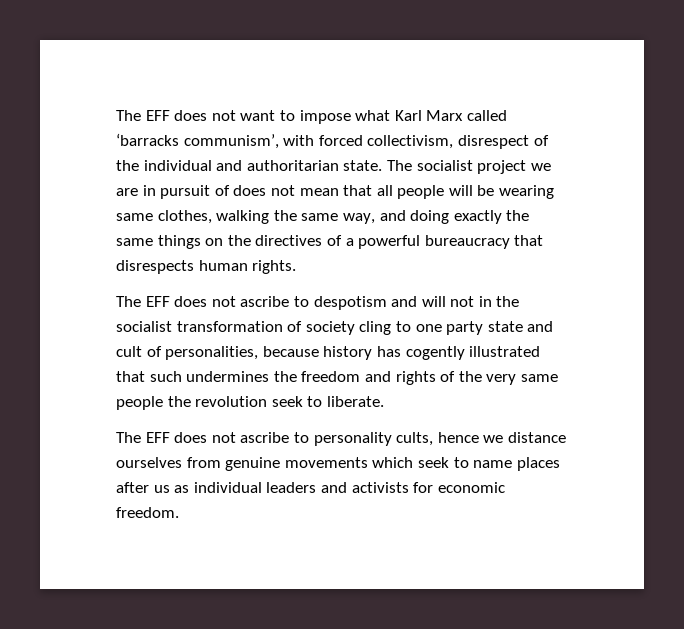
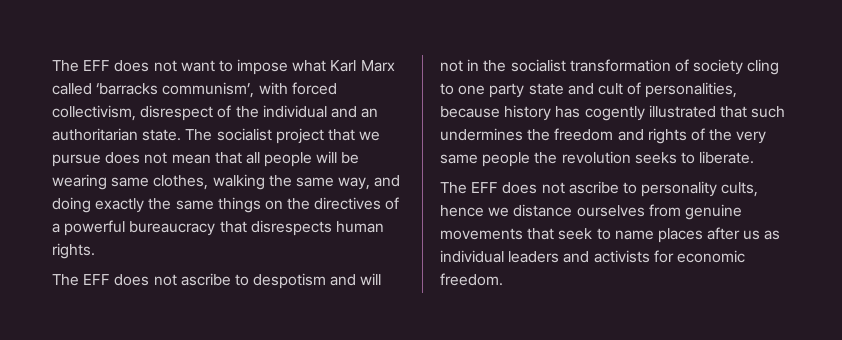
(243, 165) none -> [361,108,379,118] an
[530,163,551,171] [116,185,230,199] we are in pursuit of -> [327,129,381,141] [52,154,101,167] that we pursue
[271,396,303,407] seek -> [634,152,677,164] seeks
[372,457,414,468] which -> [527,228,555,240] that

